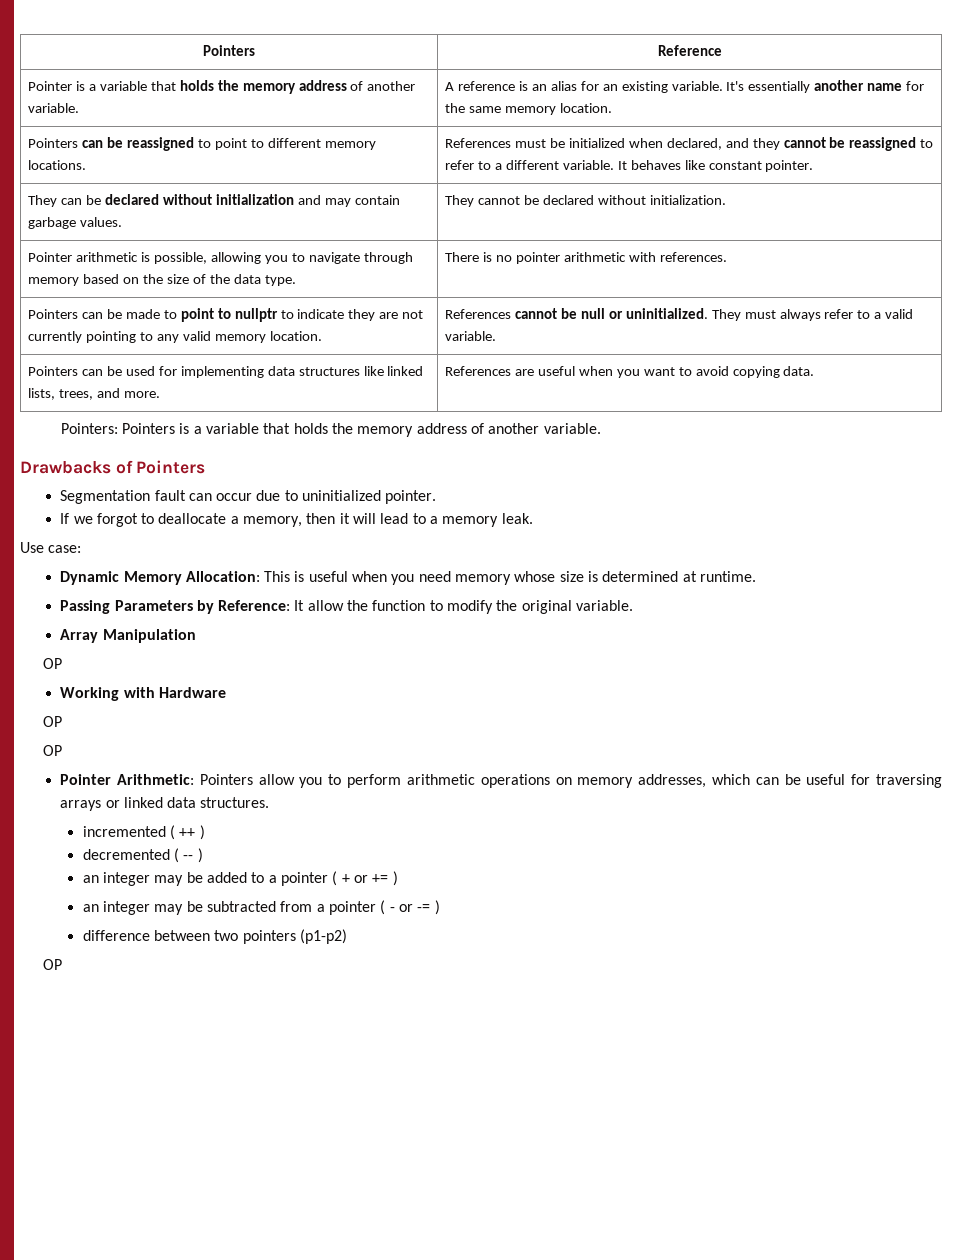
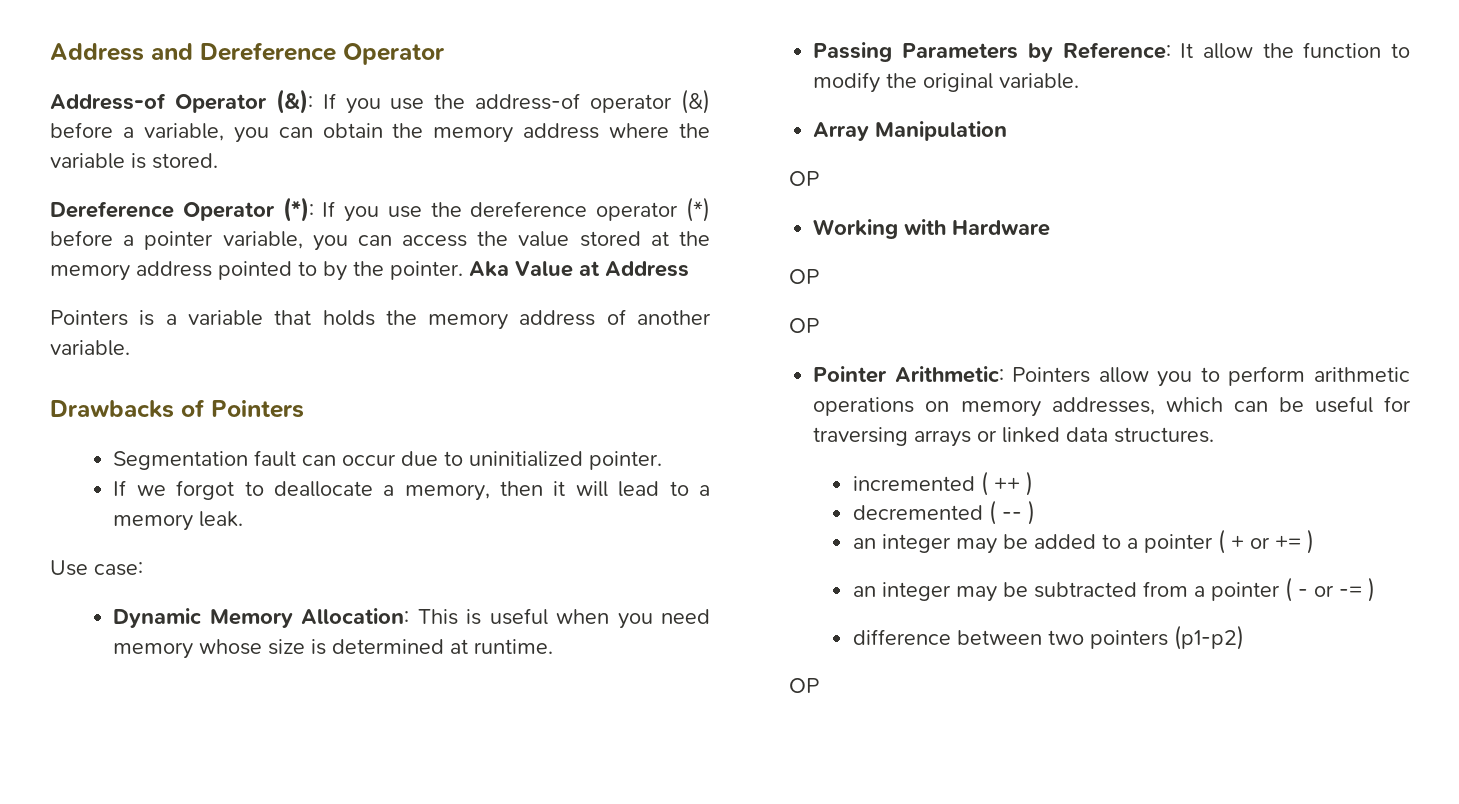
[203,45,255,56] [657,45,722,56] [28,80,416,94] [28,103,80,113] [445,80,925,93] [445,103,612,115] [28,137,376,151] [28,160,87,170] [445,137,934,151] [445,160,814,172] [28,194,400,207] [28,217,123,229] [445,195,726,207] [28,252,413,264] [28,274,296,286] [445,252,727,264] [28,308,424,322] [28,331,322,343] [445,308,914,321] [445,331,497,341] [28,366,424,378] [28,388,160,400] [445,366,815,378] [60,423,118,434] Pointers | Reference // Pointer is a variable that holds the memory address of another variable. | A reference is an alias for an existing variable. It's essentially another name for the same memory location. // Pointers can be reassigned to point to different memory locations. | References must be initialized when declared, and they cannot be reassigned to refer to a different variable. It behaves like constant pointer. // They can be declared without initialization and may contain garbage values. | They cannot be declared without initialization. // Pointer arithmetic is possible, allowing you to navigate through memory based on the size of the data type. | There is no pointer arithmetic with references. // Pointers can be made to point to nullptr to indicate they are not currently pointing to any valid memory location. | References cannot be null or uninitialized. They must always refer to a valid variable. // Pointers can be used for implementing data structures like linked lists, trees, and more. | References are useful when you want to avoid copying data. // Pointers: -> [50,42,445,65] [50,89,711,114] [50,122,710,143] [50,153,218,169] [50,197,710,222] [50,230,710,251] [50,261,689,281] Address and Dereference Operator // Address-of Operator (&): If you use the address-of operator (&) before a variable, you can obtain the memory address where the variable is stored. // Dereference Operator (*): If you use the dereference operator (*) before a pointer variable, you can access the value stored at the memory address pointed to by the pointer. Aka Value at Address //

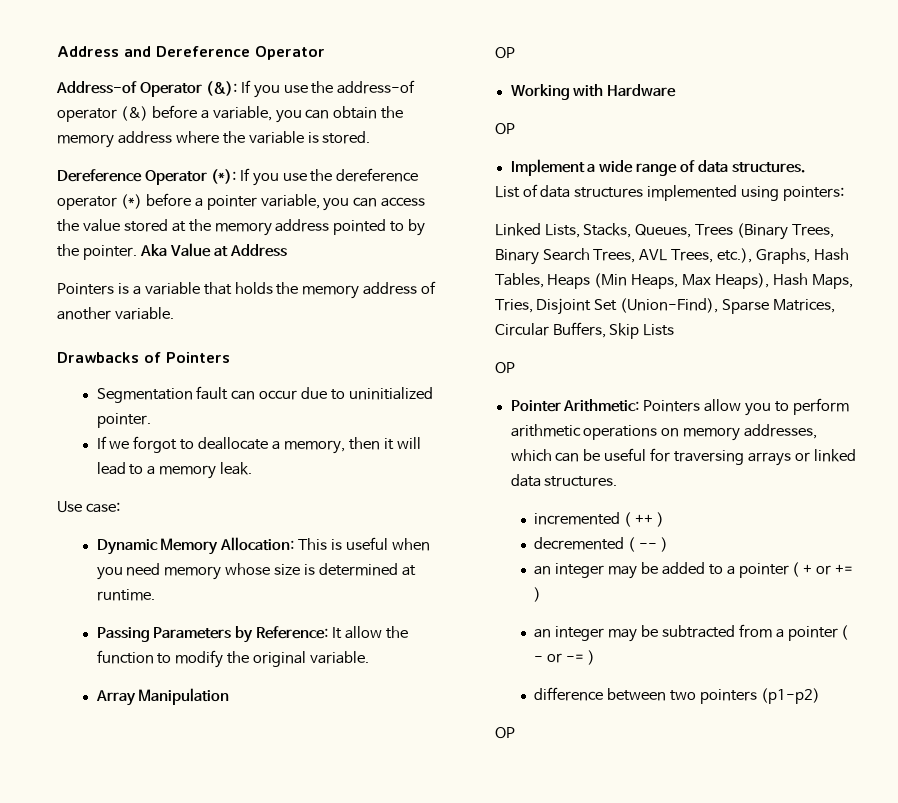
(820, 276) none -> [510,159,806,176] [494,184,845,201] [494,223,835,240] [494,248,849,265] [494,273,853,289] [494,298,836,315] [494,322,675,339] // Implement a wide range of data structures. // List of data structures implemented using pointers: // Linked Lists, Stacks, Queues, Trees (Binary Trees, Binary Search Trees, AVL Trees, etc.), Graphs, Hash Tables, Heaps (Min Heaps, Max Heaps), Hash Maps, Tries, Disjoint Set (Union-Find), Sparse Matrices, Circular Buffers, Skip Lists

